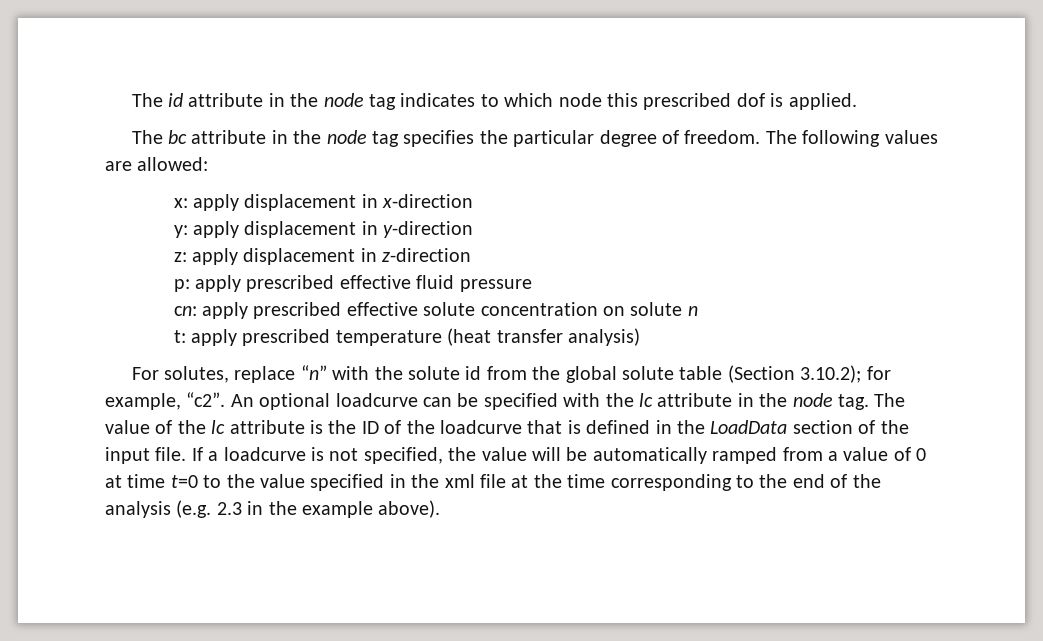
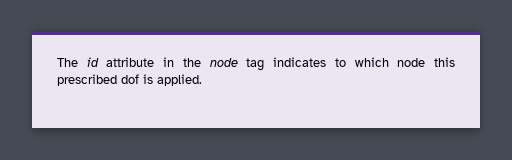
[131,130,938,147] [105,157,209,171] [173,194,474,211] [173,221,474,238] [173,248,472,265] [173,275,532,292] [173,302,698,319] [173,328,641,346] [131,365,891,383] [105,392,906,410] [105,420,909,434] [105,447,927,464] [105,474,881,491] [105,500,441,518] // The bc attribute in the node tag specifies the particular degree of freedom. The following values are allowed: // x: apply displacement in x-direction // y: apply displacement in y-direction // z: apply displacement in z-direction // p: apply prescribed effective fluid pressure // cn: apply prescribed effective solute concentration on solute n // t: apply prescribed temperature (heat transfer analysis) // For solutes, replace “n” with the solute id from the global solute table (Section 3.10.2); for example, “c2”. An optional loadcurve can be specified with the lc attribute in the node tag. The value of the lc attribute is the ID of the loadcurve that is defined in the LoadData section of the input file. If a loadcurve is not specified, the value will be automatically ramped from a value of 0 at time t=0 to the value specified in the xml file at the time corresponding to the end of the analysis (e.g. 2.3 in the example above). -> (202, 80) none

